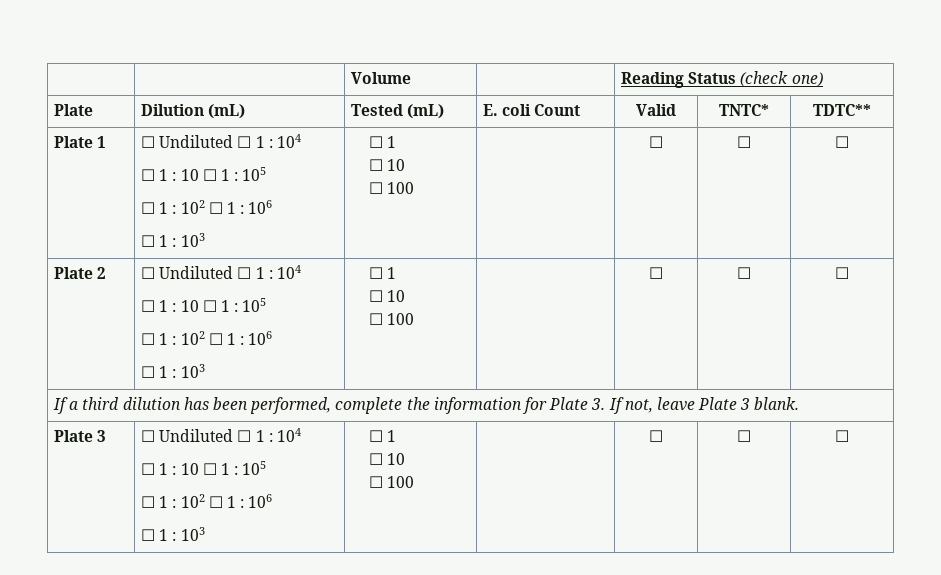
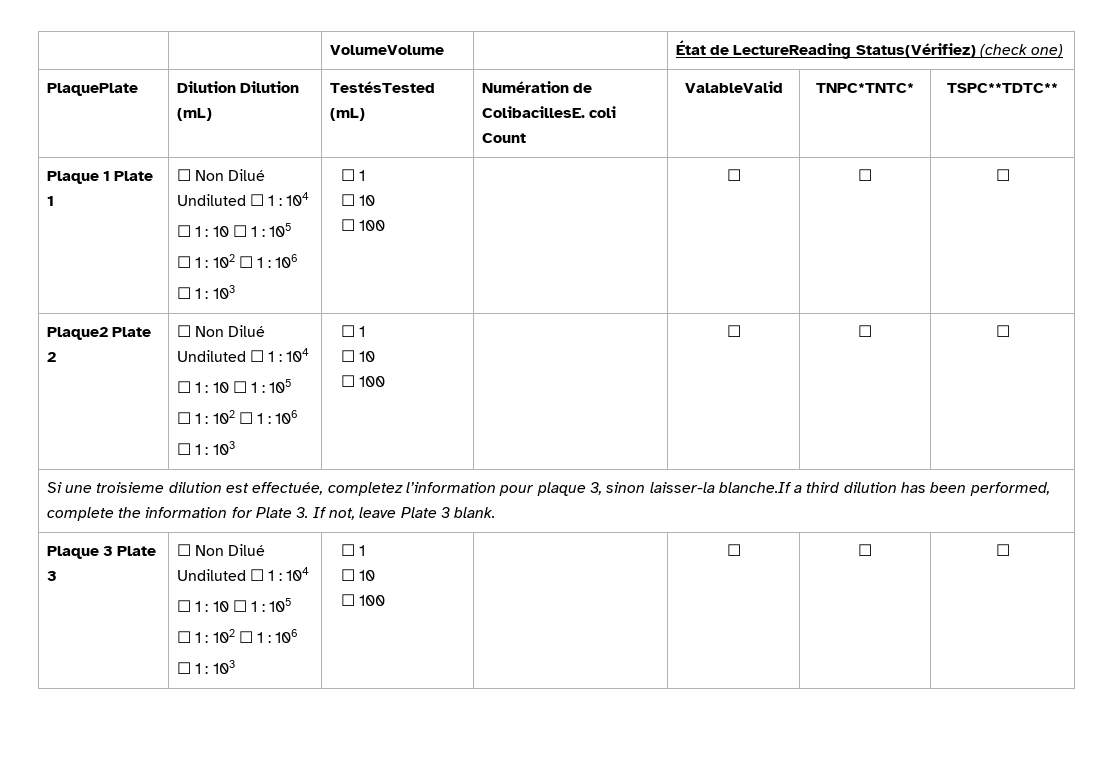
[351,72,412,84] [621,72,737,88] | | Volume | | Reading Status -> [329,45,444,55] [675,40,976,59] | | VolumeVolume | | État de LectureReading Status(Vérifiez)
[54,104,94,116] [141,104,246,119] [351,104,445,119] [483,104,499,116] Plate | Dilution (mL) | Tested (mL) | E. -> [46,83,138,96] [176,81,299,93] [176,108,212,121] [329,81,435,93] [329,108,365,121] [481,81,592,93] [481,106,585,118] PlaquePlate | Dilution Dilution (mL) | TestésTested (mL) | Numération de ColibacillesE.
[636,104,676,116] [719,104,769,116] [813,104,871,116] Valid | TNTC* | TDTC** // -> [684,81,783,93] [816,83,914,93] [947,83,1058,93] [46,171,110,184] ValableValid | TNPC*TNTC* | TSPC**TDTC** // Plaque 1
(156, 142) none -> [194,169,266,181] Non Dilué
(849, 142) none -> [46,327,108,340] Plaque2
(156, 273) none -> [194,325,266,337] Non Dilué
[53,397,69,414] If -> [46,482,791,496] Si une troisieme dilution est effectuée, completez l’information pour plaque 3, sinon laisser-la blanche.If
(800, 403) none -> [46,546,113,559] Plaque 3
(156, 436) none -> [194,544,266,556] Non Dilué

